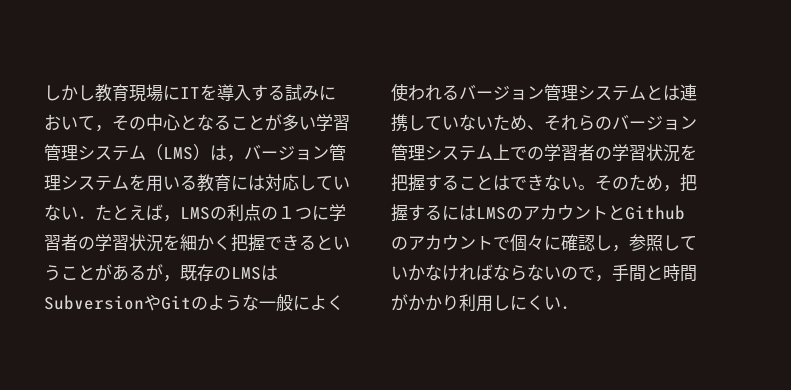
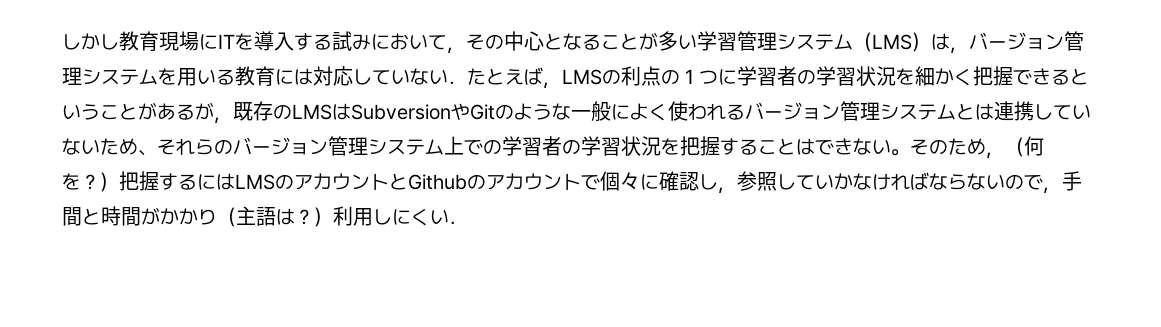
(680, 188) none -> [1005,136,1044,157] [62,172,119,192] （何を？）
(459, 303) none -> [217,206,333,227] （主語は？）

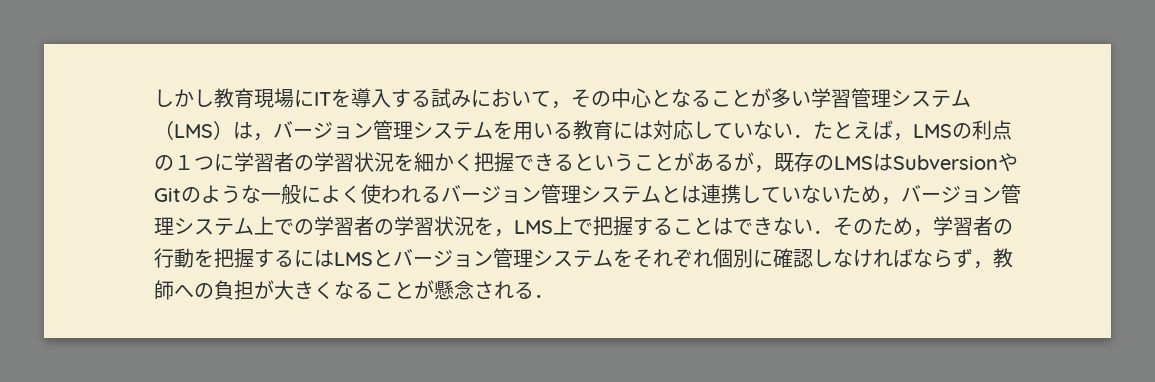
[138,139,233,156] 、それらの -> [881,197,901,205] ，
(680, 146) none -> [494,216,593,237] ，LMS上で
[891,149,910,156] 。 -> [813,230,833,234] ．
[1005,136,1044,157] [62,172,119,192] （何を？） -> [933,216,1013,236] [154,248,214,268] 学習者の行動を
[275,171,1082,194] [62,206,449,227] のアカウントとGithubのアカウントで個々に確認し，参照していかなければならないので，手間と時間がかかり（主語は？）利用しにくい -> [373,248,1013,269] [154,280,534,300] とバージョン管理システムをそれぞれ個別に確認しなければならず，教師への負担が大きくなることが懸念される

